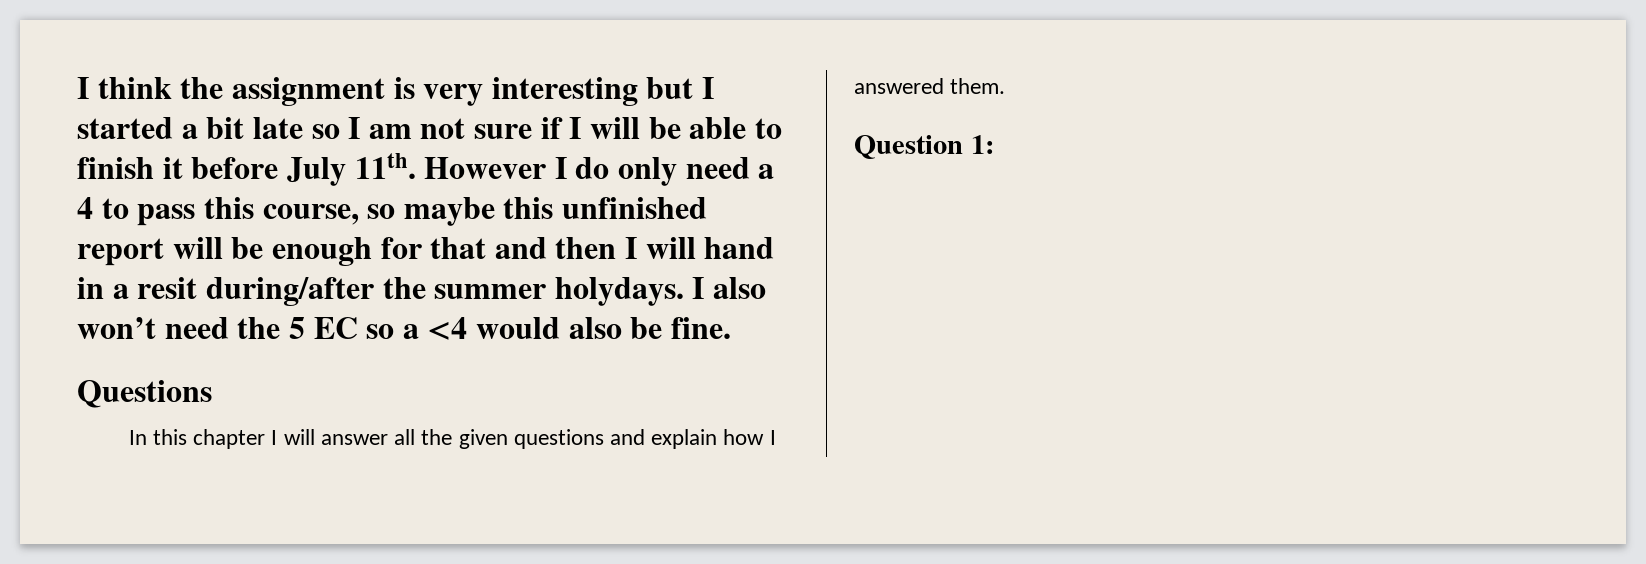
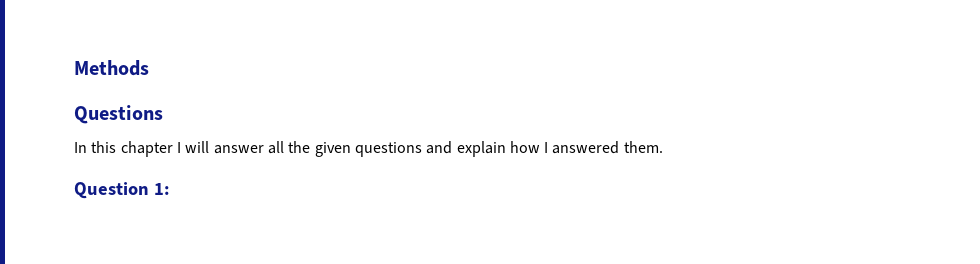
[77,77,715,106] [77,117,782,139] [77,153,775,186] [77,197,708,226] [77,237,775,266] [77,277,767,306] [77,317,732,340] I think the assignment is very interesting but I started a bit late so I am not sure if I will be able to finish it before July 11th. However I do only need a 4 to pass this course, so maybe this unfinished report will be enough for that and then I will hand in a resit during/after the summer holydays. I also won’t need the 5 EC so a <4 would also be fine. -> [74,60,149,76] Methods

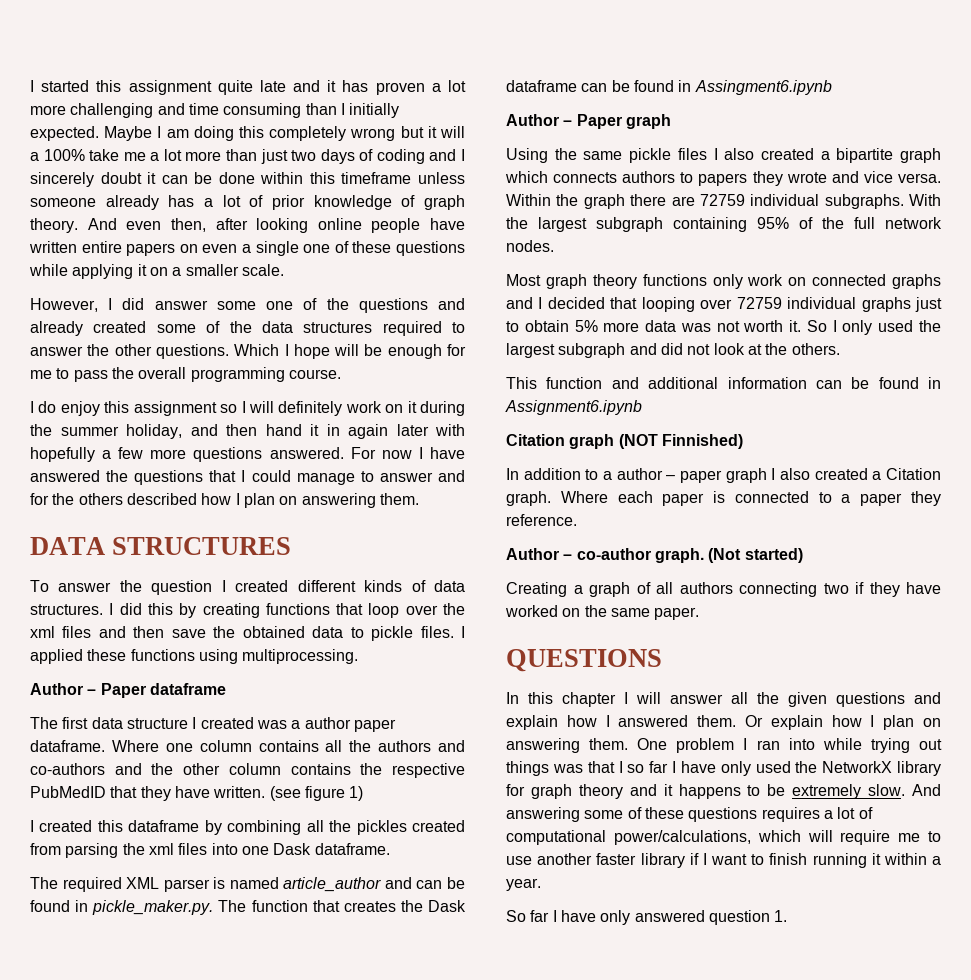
[74,60,149,76] [74,105,163,124] Methods // Questions -> [30,80,467,95] [30,103,400,118] [30,126,465,141] [30,149,465,164] [30,172,465,187] [30,195,466,210] [30,218,465,233] [29,241,466,256] [29,264,284,279] [30,298,466,313] [30,321,465,336] [30,344,467,359] [30,367,341,382] [30,401,466,416] [30,424,465,439] [30,447,465,462] [30,470,465,485] [30,493,419,508] [30,537,292,555] [30,580,466,595] [30,603,466,618] [30,626,465,641] [30,649,359,664] [30,683,226,698] [30,717,396,732] [30,740,465,752] [30,763,465,778] [30,786,364,801] [30,820,466,835] [30,843,390,858] [30,877,465,892] [30,900,466,915] [506,80,832,95] [506,114,671,129] [506,148,941,163] [505,171,941,186] [506,194,941,209] [506,217,942,232] [506,240,554,252] [506,274,941,289] [506,297,942,312] [506,320,941,335] [506,343,840,358] [506,377,941,389] [505,400,642,415] [506,434,743,449] [506,468,941,483] [506,491,941,506] [506,514,577,526] [506,548,803,563] [506,582,941,597] [505,605,700,620] [506,649,662,672] I started this assignment quite late and it has proven a lot more challenging and time consuming than I initially expected. Maybe I am doing this completely wrong but it will a 100% take me a lot more than just two days of coding and I sincerely doubt it can be done within this timeframe unless someone already has a lot of prior knowledge of graph theory. And even then, after looking online people have written entire papers on even a single one of these questions while applying it on a smaller scale. // However, I did answer some one of the questions and already created some of the data structures required to answer the other questions. Which I hope will be enough for me to pass the overall programming course. // I do enjoy this assignment so I will definitely work on it during the summer holiday, and then hand it in again later with hopefully a few more questions answered. For now I have answered the questions that I could manage to answer and for the others described how I plan on answering them. // DATA STRUCTURES // To answer the question I created different kinds of data structures. I did this by creating functions that loop over the xml files and then save the obtained data to pickle files. I applied these functions using multiprocessing. // Author – Paper dataframe // The first data structure I created was a author paper dataframe. Where one column contains all the authors and co-authors and the other column contains the respective PubMedID that they have written. (see figure 1) // I created this dataframe by combining all the pickles created from parsing the xml files into one Dask dataframe. // The required XML parser is named article_author and can be found in pickle_maker.py. The function that creates the Dask dataframe can be found in Assingment6.ipynb // Author – Paper graph // Using the same pickle files I also created a bipartite graph which connects authors to papers they wrote and vice versa. Within the graph there are 72759 individual subgraphs. With the largest subgraph containing 95% of the full network nodes. // Most graph theory functions only work on connected graphs and I decided that looping over 72759 individual graphs just to obtain 5% more data was not worth it. So I only used the largest subgraph and did not look at the others. // This function and additional information can be found in Assignment6.ipynb // Citation graph (NOT Finnished) // In addition to a author – paper graph I also created a Citation graph. Where each paper is connected to a paper they reference. // Author – co-author graph. (Not started) // Creating a graph of all authors connecting two if they have worked on the same paper. // QUESTIONS
[74,182,170,199] // Question 1: -> [745,715,941,730] [506,738,942,753] [506,761,941,776] [506,784,941,799] [506,807,873,822] [506,830,941,845] [506,853,941,868] [506,878,541,891] [506,910,788,925] Or explain how I plan on answering them. One problem I ran into while trying out things was that I so far I have only used the NetworkX library for graph theory and it happens to be extremely slow. And answering some of these questions requires a lot of computational power/calculations, which will require me to use another faster library if I want to finish running it within a year. // So far I have only answered question 1.

